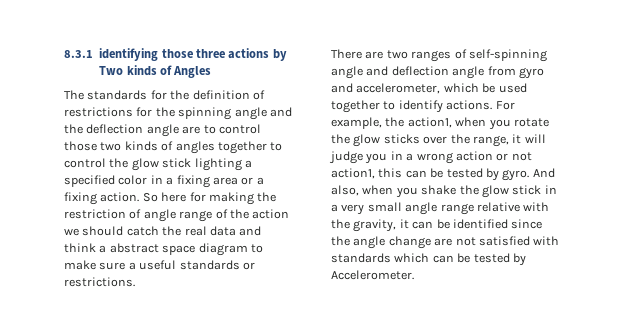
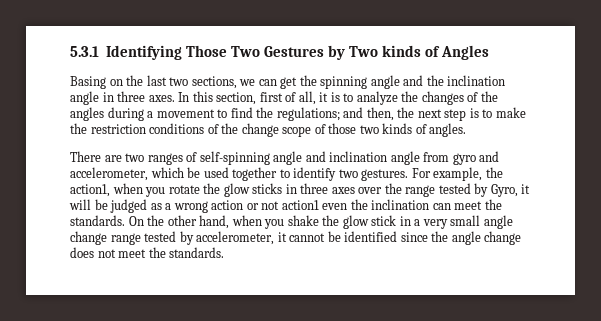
[64,48,270,61] 8.3.1 identifying those three actions -> [70,45,324,60] 5.3.1 Identifying Those Two Gestures
[64,90,265,100] [64,107,153,117] The standards for the definition of restrictions for -> [70,75,298,89] Basing on the last two sections, we can get
[86,124,261,137] [64,141,283,154] [64,158,252,171] [64,175,264,188] [64,192,277,205] [64,209,290,222] [64,226,262,236] [64,243,263,256] [64,260,255,270] [64,277,135,287] deflection angle are to control those two kinds of angles together to control the glow stick lighting a specified color in a fixing area or a fixing action. So here for making the restriction of angle range of the action we should catch the real data and think a abstract space diagram to make sure a useful standards or restrictions. -> [447,75,506,86] [70,91,498,105] [70,107,526,121] [70,123,467,137] inclination angle in three axes. In this section, first of all, it is to analyze the changes of the angles during a movement to find the regulations; and then, the next step is to make the restriction conditions of the change scope of those two kinds of angles.
[391,66,449,76] deflection -> [329,151,388,162] inclination
[446,100,493,110] actions. -> [338,169,409,181] two gestures.
[423,134,546,147] [329,151,403,164] over the range, it will judge you in -> [285,183,531,197] [69,199,162,213] in three axes over the range tested by Gyro, it will be judged as
[331,168,555,181] [331,185,359,196] action1, this can be tested by gyro. And also, -> [281,199,502,210] [70,215,230,229] action1 even the inclination can meet the standards. On the other hand,
[440,202,550,215] [331,219,434,232] range relative with the gravity, it can -> [70,231,326,245] change range tested by accelerometer, it cannot
[434,236,560,246] [331,253,526,266] [331,270,414,280] are not satisfied with standards which can be tested by Accelerometer. -> [70,247,225,258] does not meet the standards.

